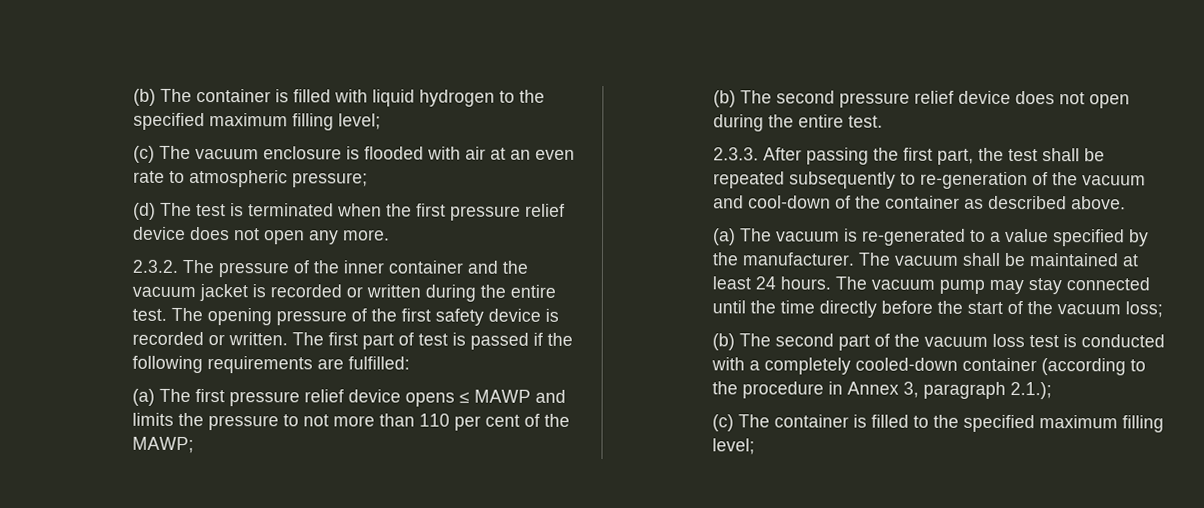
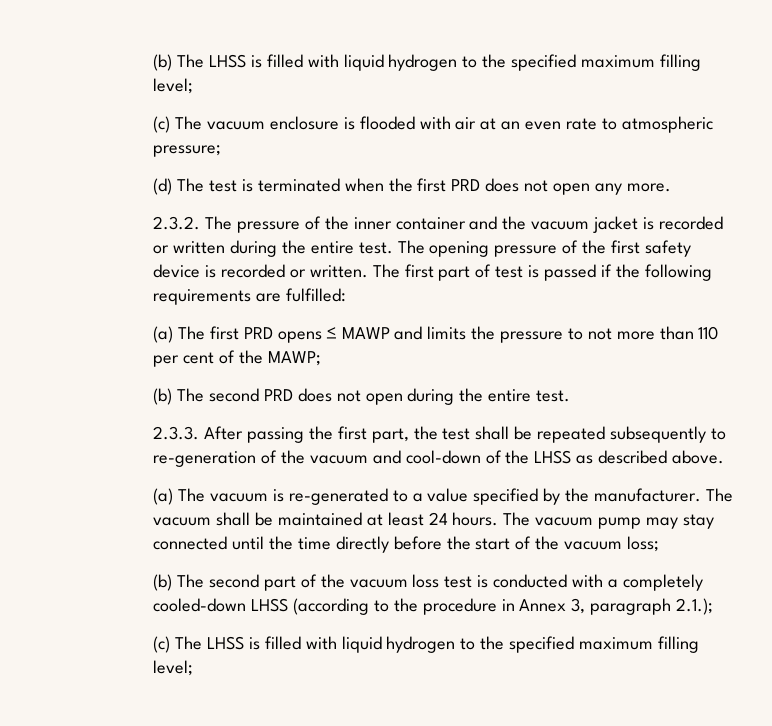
[133,88,272,106] (b) The container -> [153,54,247,71] (b) The LHSS
[450,203,566,221] [133,226,187,240] pressure relief device -> [451,179,481,191] PRD
[229,389,402,407] pressure relief device -> [244,327,274,339] PRD
[839,90,1012,108] pressure relief device -> [264,389,294,401] PRD
[885,195,961,209] container -> [534,450,572,464] LHSS
[962,357,1038,372] container -> [251,598,289,612] LHSS
[774,414,910,428] container is filled -> [207,636,456,653] LHSS is filled with liquid hydrogen

